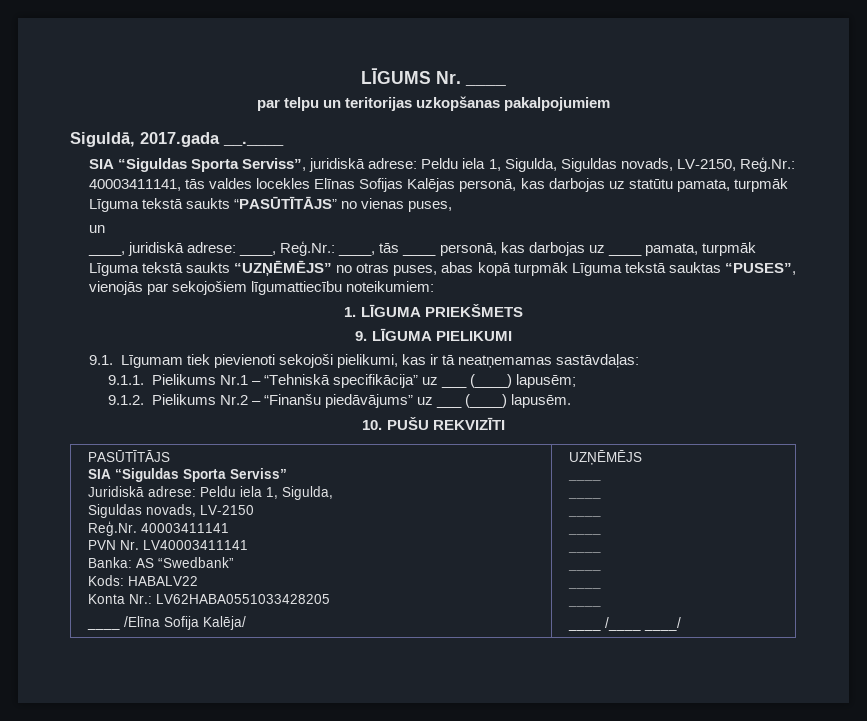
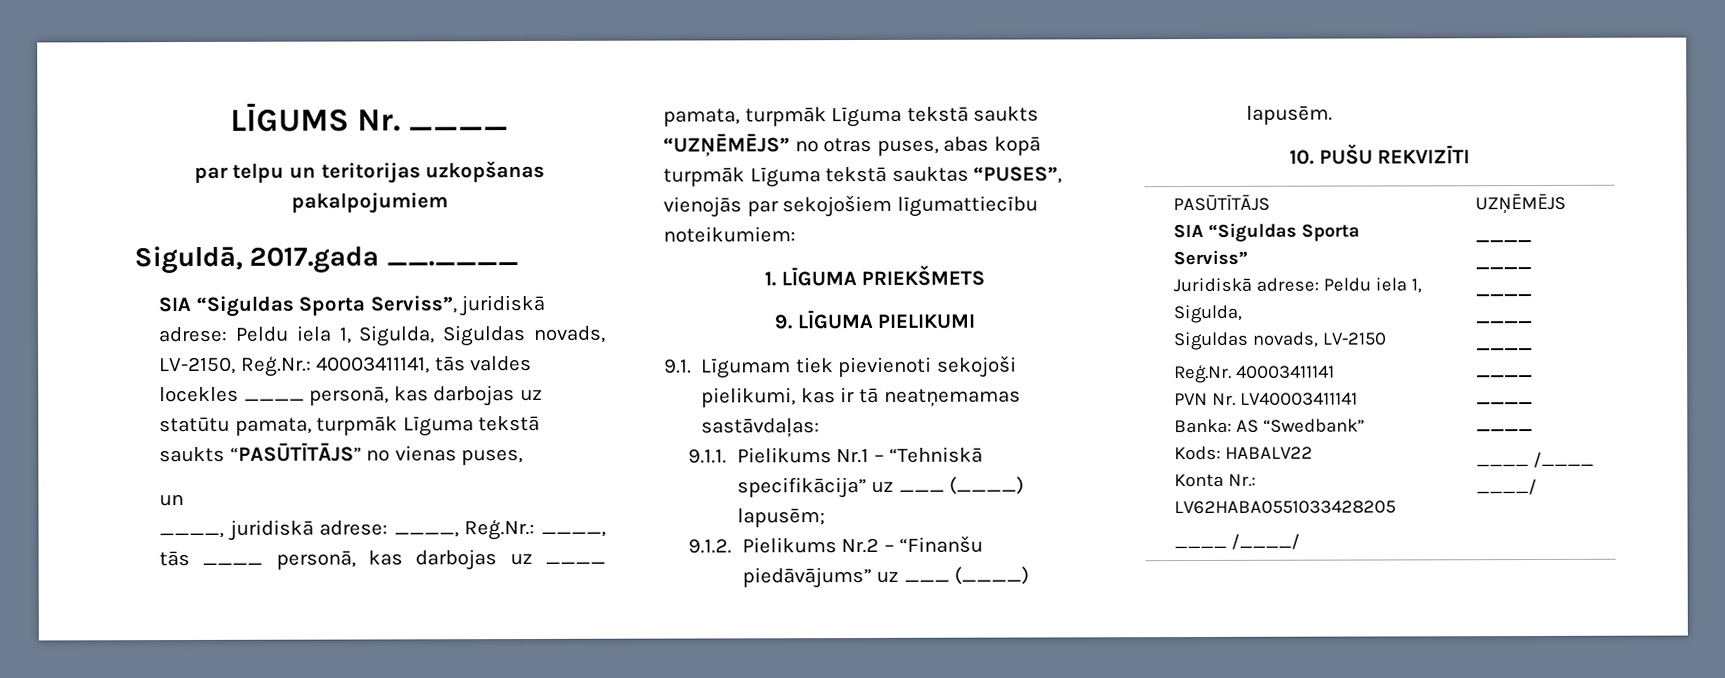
[314,178,456,192] Elīnas Sofijas Kalējas -> [243,398,305,401] ____
[123,616,246,630] /Elīna Sofija Kalēja/ -> [1231,533,1301,550] /____/

